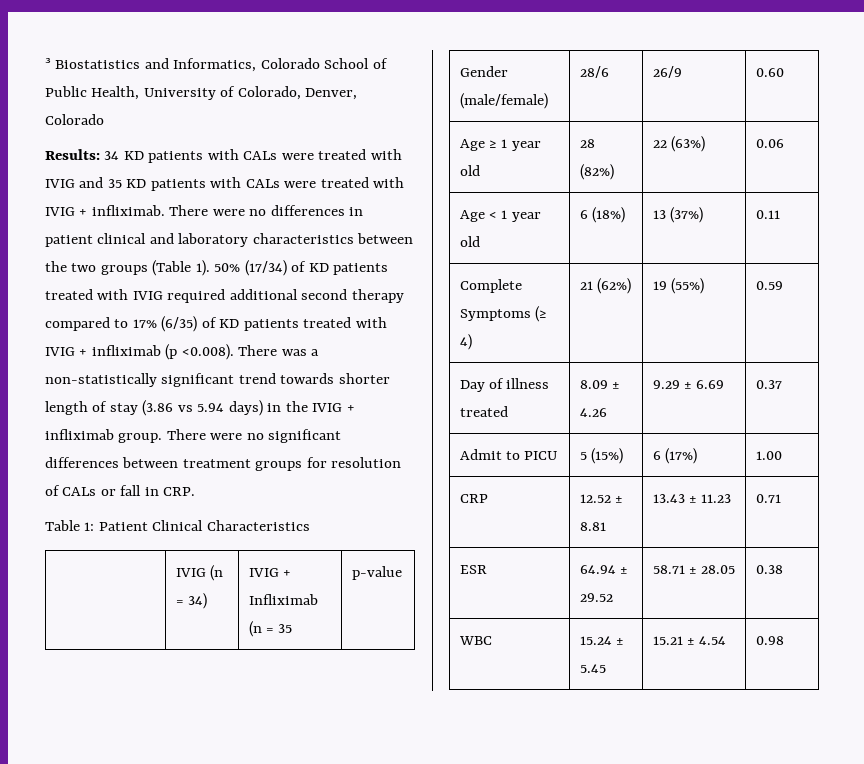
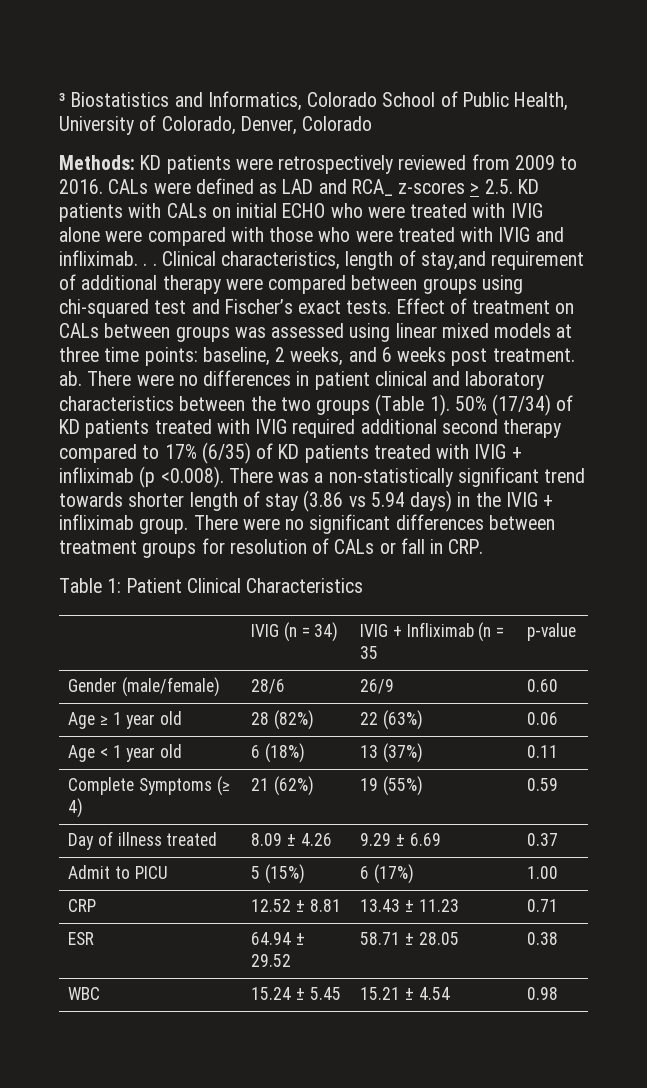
[45,149,278,163] Results: 34 KD patients with CALs -> [59,154,578,174] [59,178,539,196] [59,203,543,222] [59,227,351,246] Methods: KD patients were retrospectively reviewed from 2009 to 2016. CALs were defined as LAD and RCA_ z-scores > 2.5. KD patients with CALs on initial ECHO who were treated with IVIG alone were compared with those who
[107,177,405,191] [45,205,165,216] 35 KD patients with CALs were treated with IVIG + infliximab. -> [59,250,585,270] [59,274,523,294] [59,298,575,318] [59,323,573,342] [59,347,575,366] [59,371,82,386] infliximab. . . Clinical characteristics, length of stay,and requirement of additional therapy were compared between groups using chi-squared test and Fischer’s exact tests. Effect of treatment on CALs between groups was assessed using linear mixed models at three time points: baseline, 2 weeks, and 6 weeks post treatment. ab.

